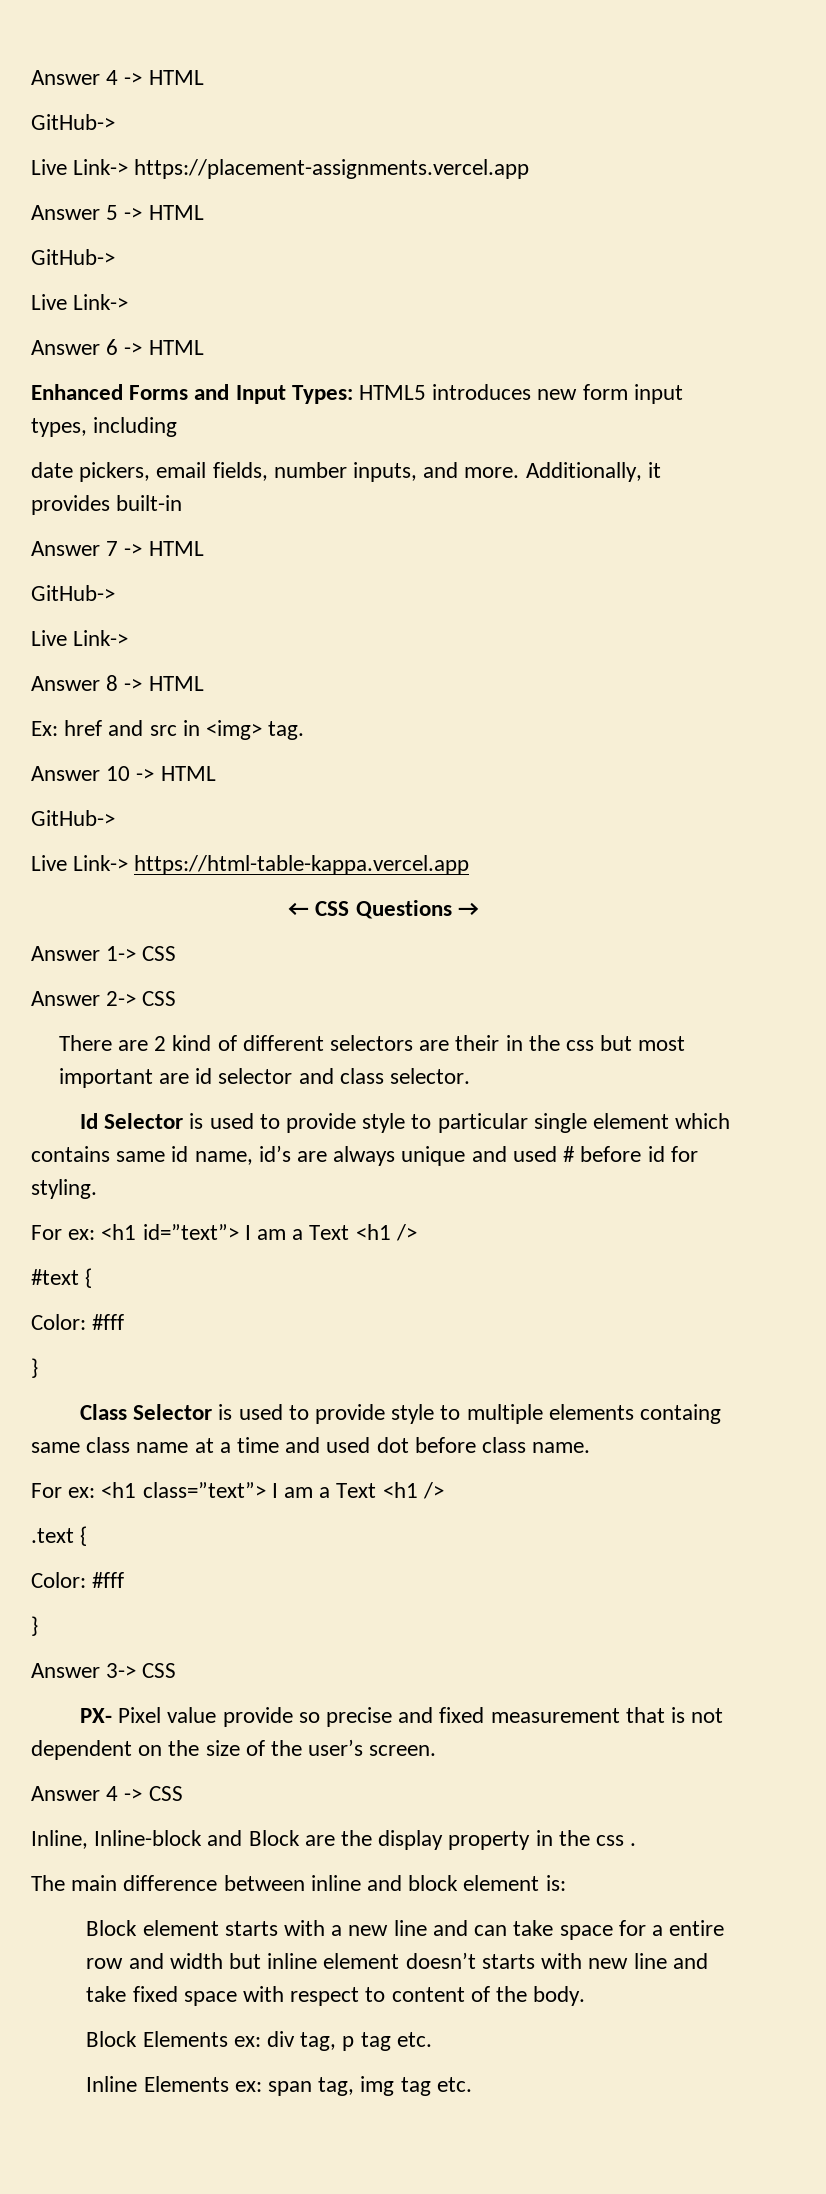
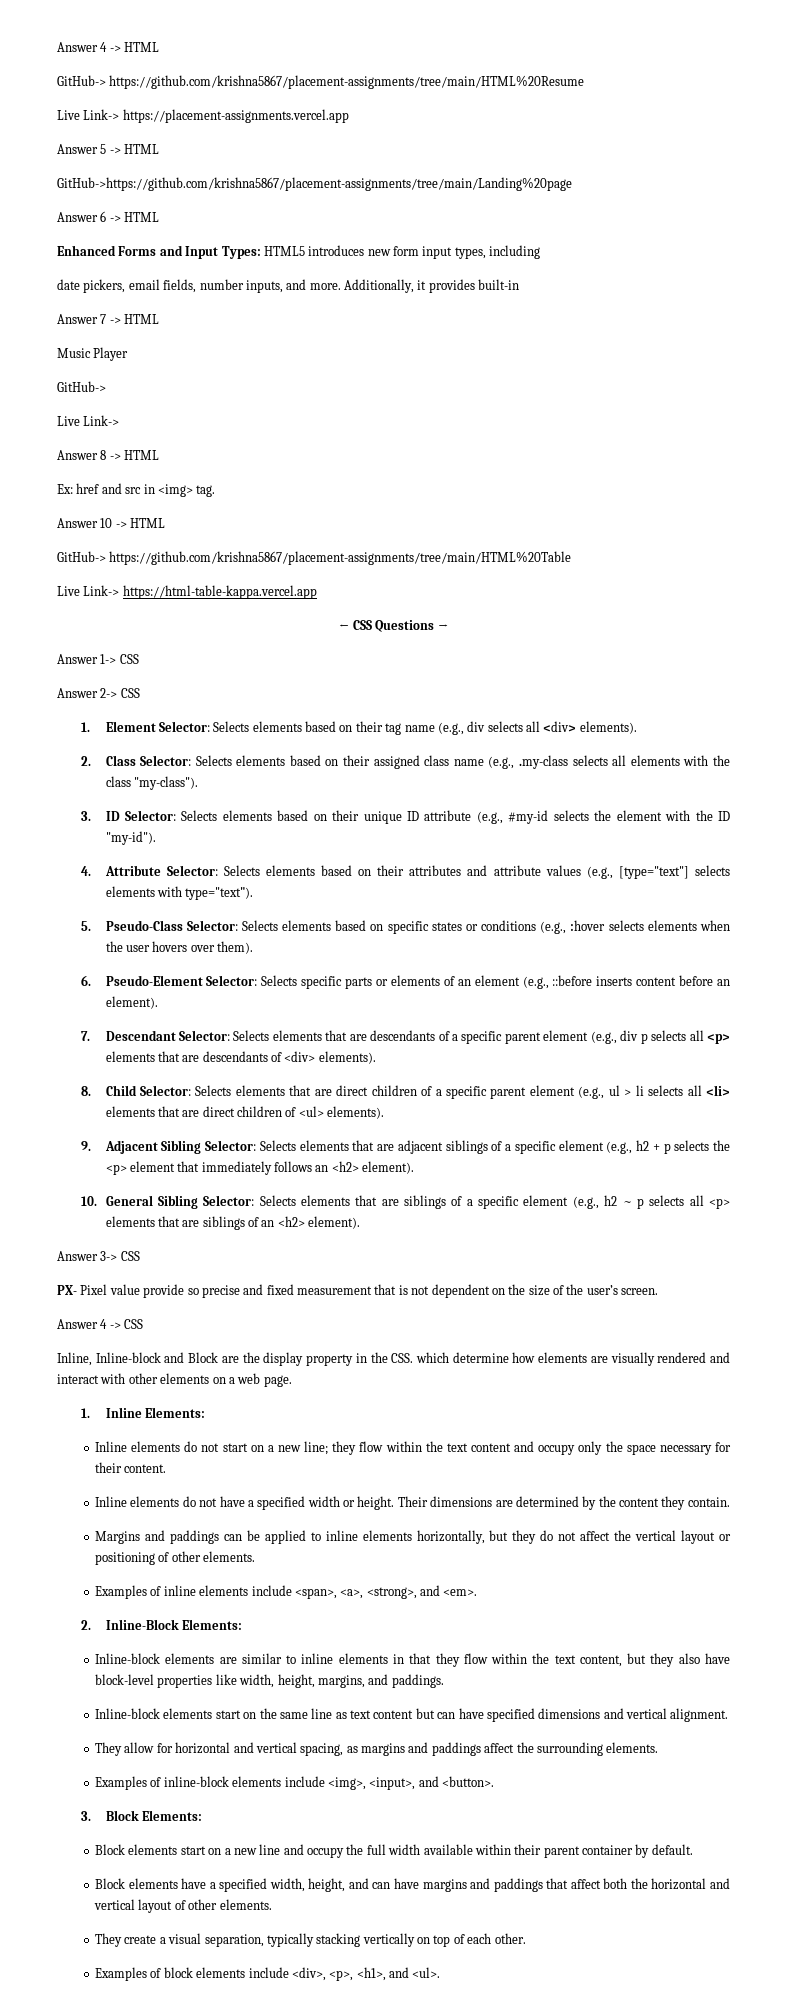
(115, 122) none -> [109,75,585,89] https://github.com/krishna5867/placement-assignments/tree/main/HTML%20Resume
[31,249,115,265] [31,294,129,310] GitHub-> // Live Link-> -> [57,177,572,191] GitHub->https://github.com/krishna5867/placement-assignments/tree/main/Landing%20page
(204, 548) none -> [57,347,129,361] // Music Player
(115, 818) none -> [109,551,572,565] https://github.com/krishna5867/placement-assignments/tree/main/HTML%20Table
[58,1035,686,1051] [58,1068,470,1088] [79,1113,731,1133] [31,1145,698,1166] [31,1179,97,1199] [31,1224,417,1241] [31,1268,93,1288] [31,1314,125,1330] [31,1358,38,1378] [79,1404,722,1424] [31,1437,591,1453] [31,1482,444,1499] [31,1526,88,1546] [31,1572,125,1588] [31,1616,38,1636] There are 2 kind of different selectors are their in the css but most important are id selector and class selector. // Id Selector is used to provide style to particular single element which contains same id name, id’s are always unique and used # before id for styling. // For ex: <h1 id=”text”> I am a Text <h1 /> // #text { // Color: #fff // } // Class Selector is used to provide style to multiple elements containg same class name at a time and used dot before class name. // For ex: <h1 class=”text”> I am a Text <h1 /> // .text { // Color: #fff // } -> [81,721,637,735] [81,755,731,769] [105,776,198,790] [81,810,731,824] [105,831,156,845] [81,865,731,879] [105,886,254,900] [81,920,731,934] [105,941,254,954] [81,975,730,989] [105,996,158,1009] [81,1030,731,1044] [105,1051,376,1064] [81,1085,730,1099] [105,1106,385,1119] [81,1140,730,1154] [105,1161,415,1175] [81,1195,731,1209] [105,1216,361,1230] 1. Element Selector: Selects elements based on their tag name (e.g., div selects all <div> elements). // 2. Class Selector: Selects elements based on their assigned class name (e.g., .my-class selects all elements with the class "my-class"). // 3. ID Selector: Selects elements based on their unique ID attribute (e.g., #my-id selects the element with the ID "my-id"). // 4. Attribute Selector: Selects elements based on their attributes and attribute values (e.g., [type="text"] selects elements with type="text"). // 5. Pseudo-Class Selector: Selects elements based on specific states or conditions (e.g., :hover selects elements when the user hovers over them). // 6. Pseudo-Element Selector: Selects specific parts or elements of an element (e.g., ::before inserts content before an element). // 7. Descendant Selector: Selects elements that are descendants of a specific parent element (e.g., div p selects all <p> elements that are descendants of <div> elements). // 8. Child Selector: Selects elements that are direct children of a specific parent element (e.g., ul > li selects all <li> elements that are direct children of <ul> elements). // 9. Adjacent Sibling Selector: Selects elements that are adjacent siblings of a specific element (e.g., h2 + p selects the <p> element that immediately follows an <h2> element). // 10. General Sibling Selector: Selects elements that are siblings of a specific element (e.g., h2 ~ p selects all <p> elements that are siblings of an <h2> element).
[596,1835,637,1846] [31,1875,566,1891] [86,1920,725,1940] [86,1952,708,1969] [86,1986,586,2006] [86,2031,432,2051] [86,2076,472,2096] css . // The main difference between inline and block element is: // Block element starts with a new line and can take space for a entire row and width but inline element doesn’t starts with new line and take fixed space with respect to content of the body. // Block Elements ex: div tag, p tag etc. // Inline Elements ex: span tag, img tag etc. -> [391,1352,730,1366] [57,1373,292,1387] [81,1407,205,1418] [95,1441,732,1455] [95,1462,167,1473] [95,1496,730,1510] [95,1530,731,1544] [95,1551,256,1565] [95,1585,478,1599] [81,1619,242,1630] [95,1653,731,1667] [95,1674,444,1688] [95,1708,729,1722] [95,1742,659,1756] [95,1776,495,1790] [81,1810,202,1821] [95,1844,693,1858] [95,1878,730,1892] [94,1899,272,1913] [95,1933,526,1947] [95,1967,441,1981] CSS. which determine how elements are visually rendered and interact with other elements on a web page. // 1. Inline Elements: // Inline elements do not start on a new line; they flow within the text content and occupy only the space necessary for their content. // Inline elements do not have a specified width or height. Their dimensions are determined by the content they contain. // Margins and paddings can be applied to inline elements horizontally, but they do not affect the vertical layout or positioning of other elements. // Examples of inline elements include <span>, <a>, <strong>, and <em>. // 2. Inline-Block Elements: // Inline-block elements are similar to inline elements in that they flow within the text content, but they also have block-level properties like width, height, margins, and paddings. // Inline-block elements start on the same line as text content but can have specified dimensions and vertical alignment. // They allow for horizontal and vertical spacing, as margins and paddings affect the surrounding elements. // Examples of inline-block elements include <img>, <input>, and <button>. // 3. Block Elements: // Block elements start on a new line and occupy the full width available within their parent container by default. // Block elements have a specified width, height, and can have margins and paddings that affect both the horizontal and vertical layout of other elements. // They create a visual separation, typically stacking vertically on top of each other. // Examples of block elements include <div>, <p>, <h1>, and <ul>.

